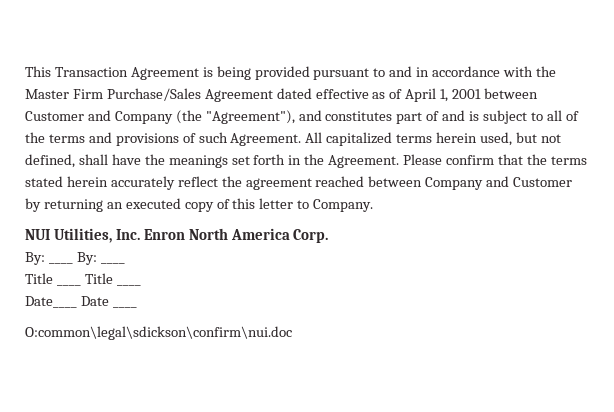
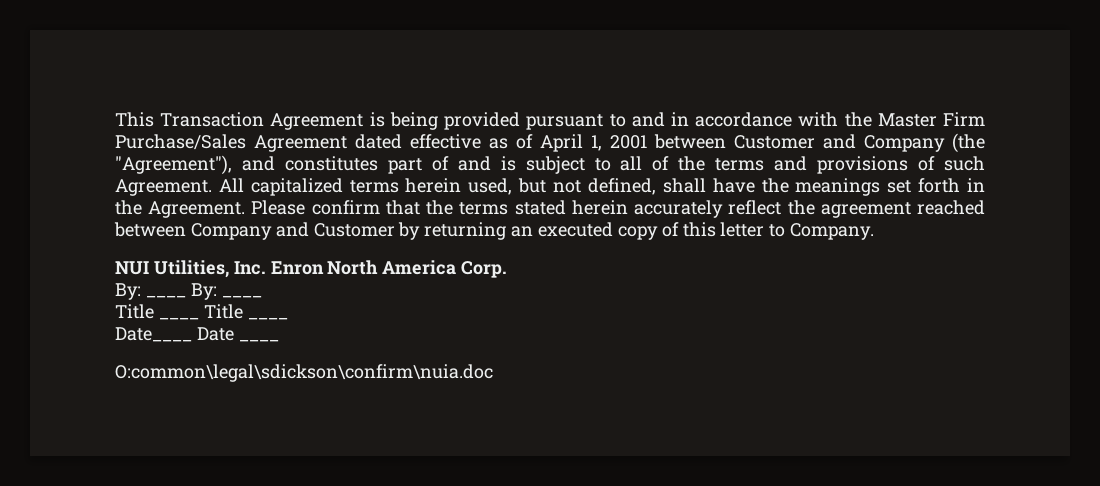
[25,326,292,340] O:common\legal\sdickson\confirm\nui.doc -> [115,364,493,382] O:common\legal\sdickson\confirm\nuia.doc

